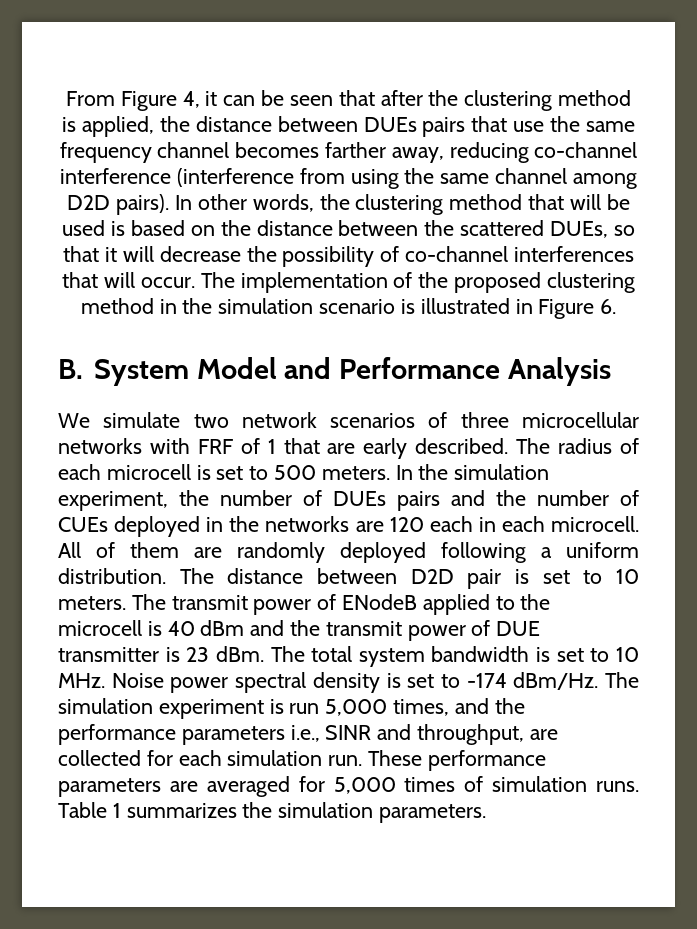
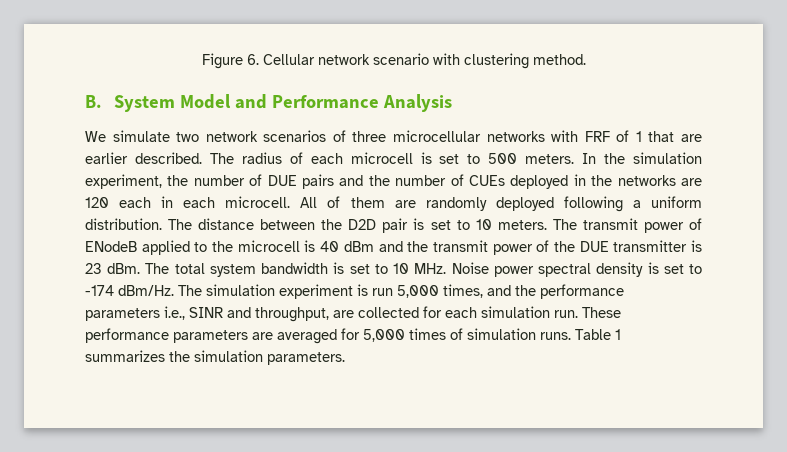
[66,90,631,111] [62,116,635,137] [59,142,638,163] [60,168,637,189] [67,194,630,215] [62,220,635,238] [63,246,634,267] [62,272,635,293] [80,298,617,319] From Figure 4, it can be seen that after the clustering method is applied, the distance between DUEs pairs that use the same frequency channel becomes farther away, reducing co-channel interference (interference from using the same channel among D2D pairs). In other words, the clustering method that will be used is based on the distance between the scattered DUEs, so that it will decrease the possibility of co-channel interferences that will occur. The implementation of the proposed clustering method in the simulation scenario is illustrated in Figure 6. -> [201,53,586,69] Figure 6. Cellular network scenario with clustering method.
[363,438,408,459] early -> [85,152,128,164] earlier
[333,491,386,506] DUEs -> [267,175,297,186] DUE
(397, 576) none -> [321,219,343,230] the
(491, 628) none -> [553,241,575,252] the

